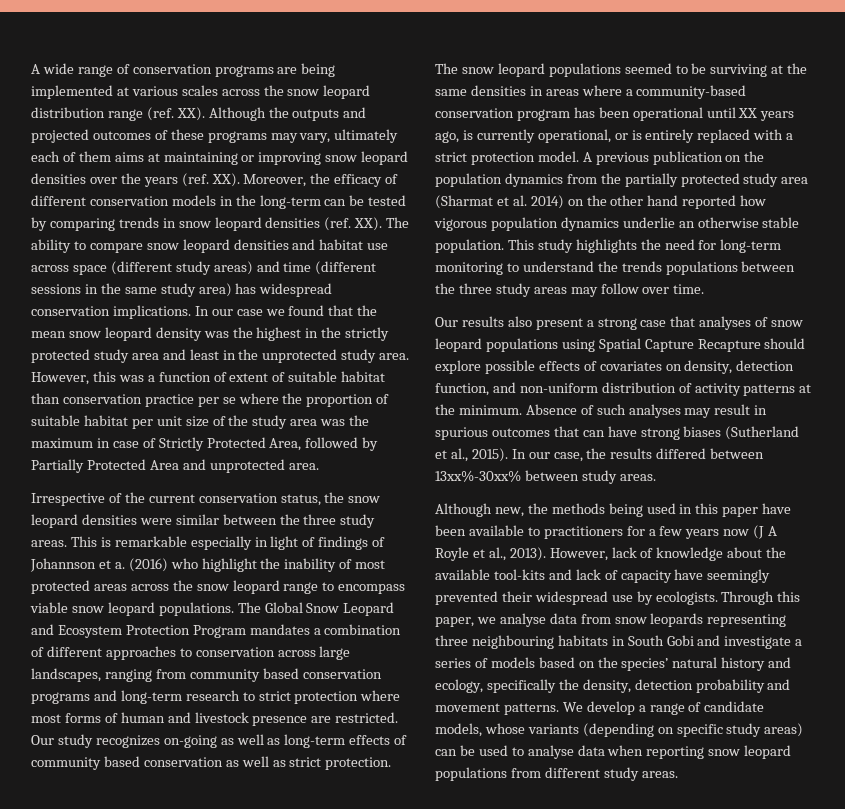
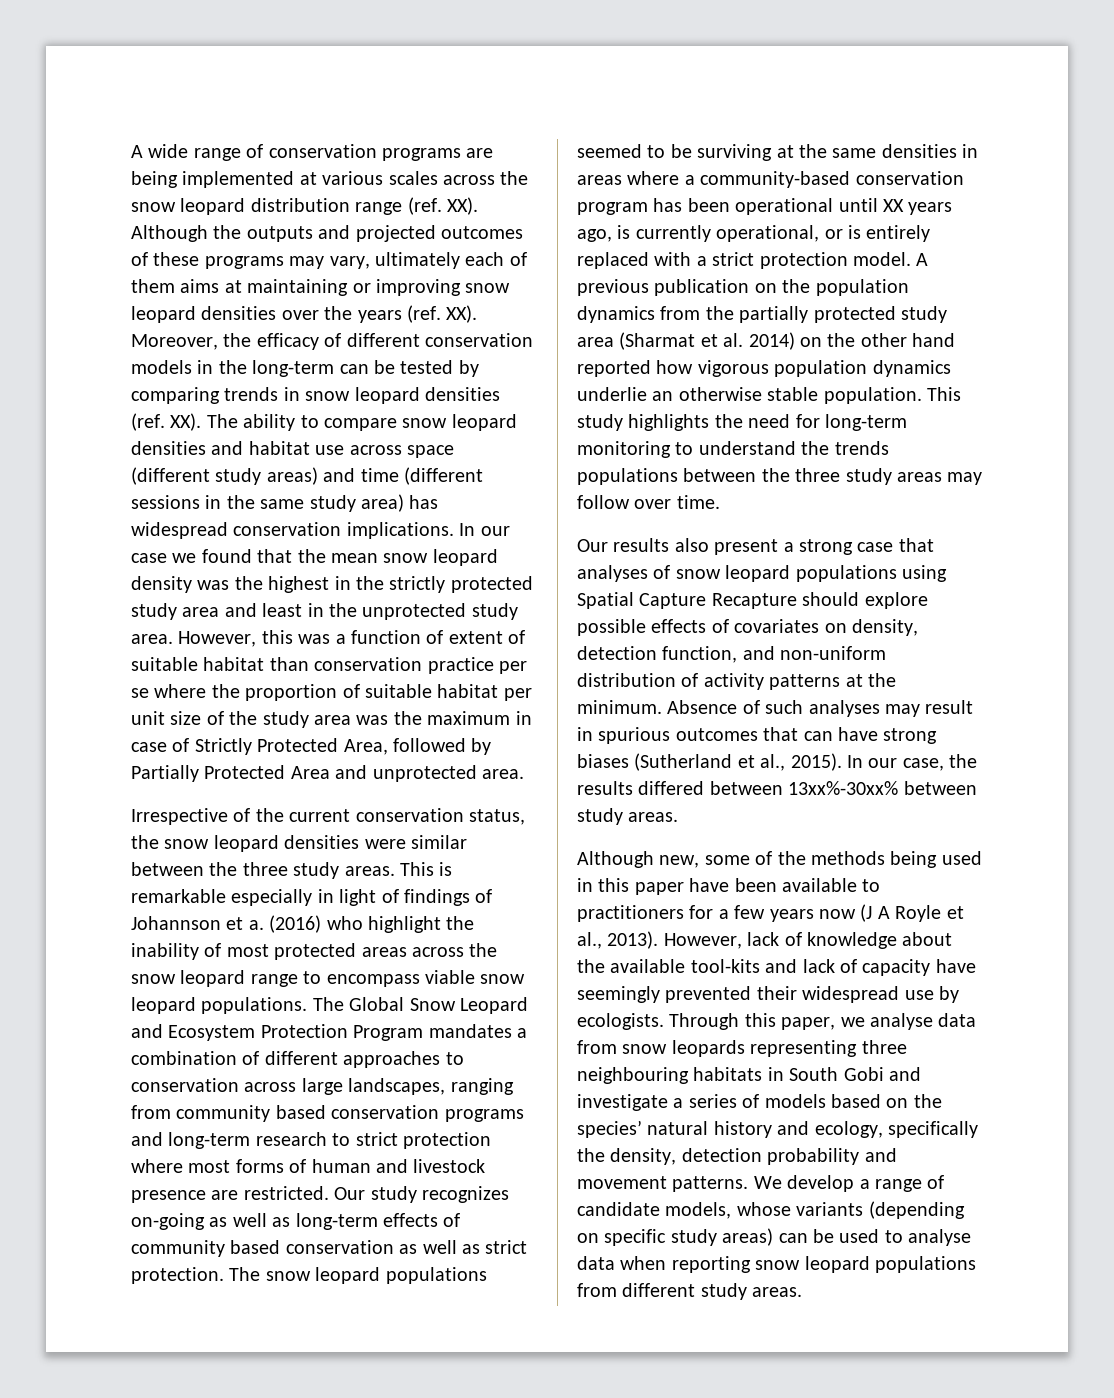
(524, 512) none -> [704,851,773,865] some of

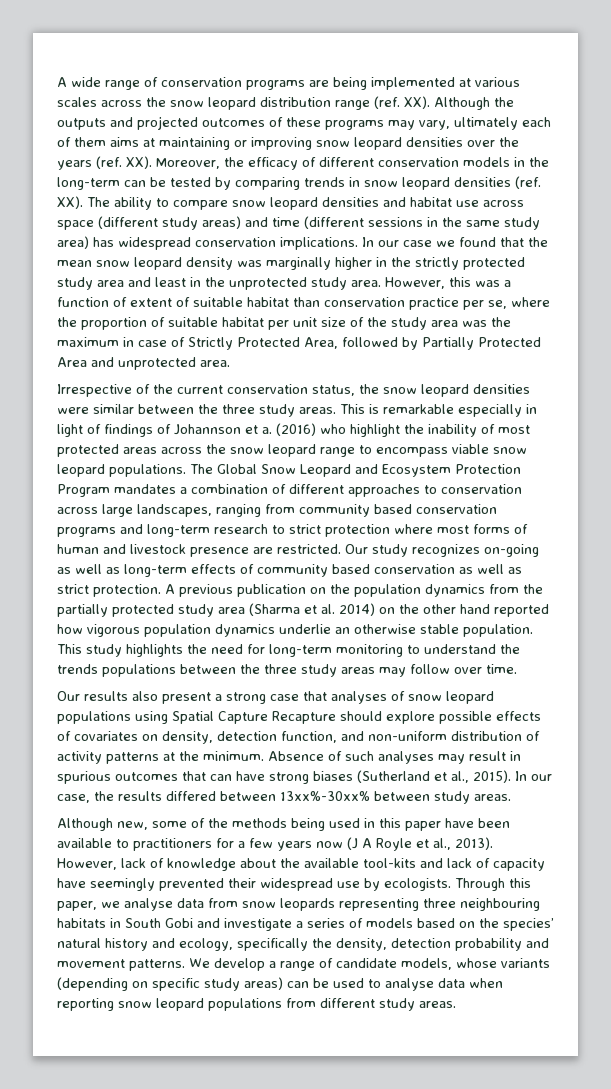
[234,576,330,593] the highest -> [266,257,372,270] marginally higher
[131,688,149,698] se -> [488,300,507,309] se,
[229,1267,487,1284] [577,144,979,161] [577,171,964,188] [577,198,953,215] [577,225,931,242] [577,252,911,269] The snow leopard populations seemed to be surviving at the same densities in areas where a community-based conservation program has been operational until XX years ago, is currently operational, or is entirely replaced with a strict protection model. -> (161, 590) none
[619,332,696,350] (Sharmat -> [249,603,300,616] (Sharma

